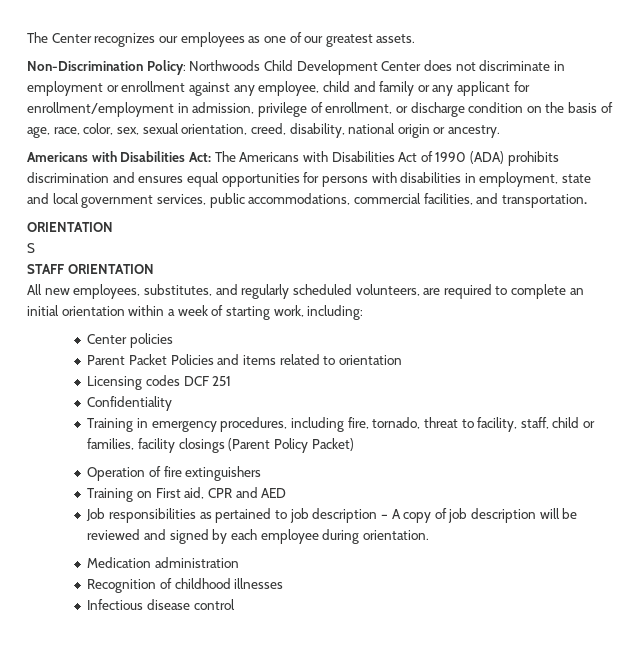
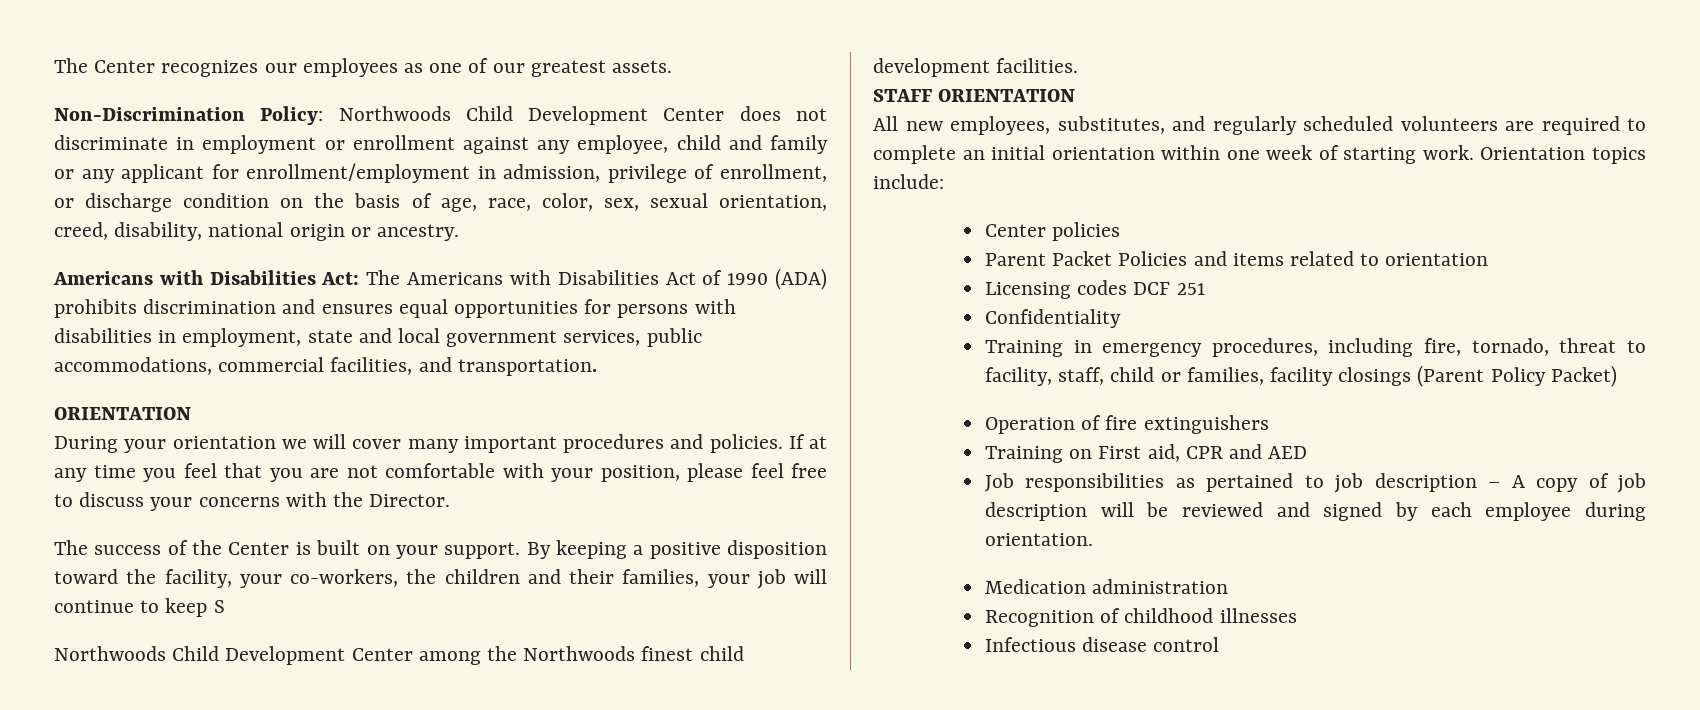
[27,243,35,253] S -> [54,434,827,453] [54,463,827,482] [54,492,451,511] [54,540,827,559] [54,569,827,589] [54,598,225,617] [54,646,744,665] [873,58,1079,77] During your orientation we will cover many important procedures and policies. If at any time you feel that you are not comfortable with your position, please feel free to discuss your concerns with the Director. // The success of the Center is built on your support. By keeping a positive disposition toward the facility, your co-workers, the children and their families, your job will continue to keep S // Northwoods Child Development Center among the Northwoods finest child development facilities.
[355,284,420,296] volunteers, -> [1400,116,1498,131] volunteers
[167,309,175,316] a -> [1226,150,1260,160] one
[273,305,364,320] work, including: -> [1422,145,1646,164] [873,174,944,189] work. Orientation topics include:

